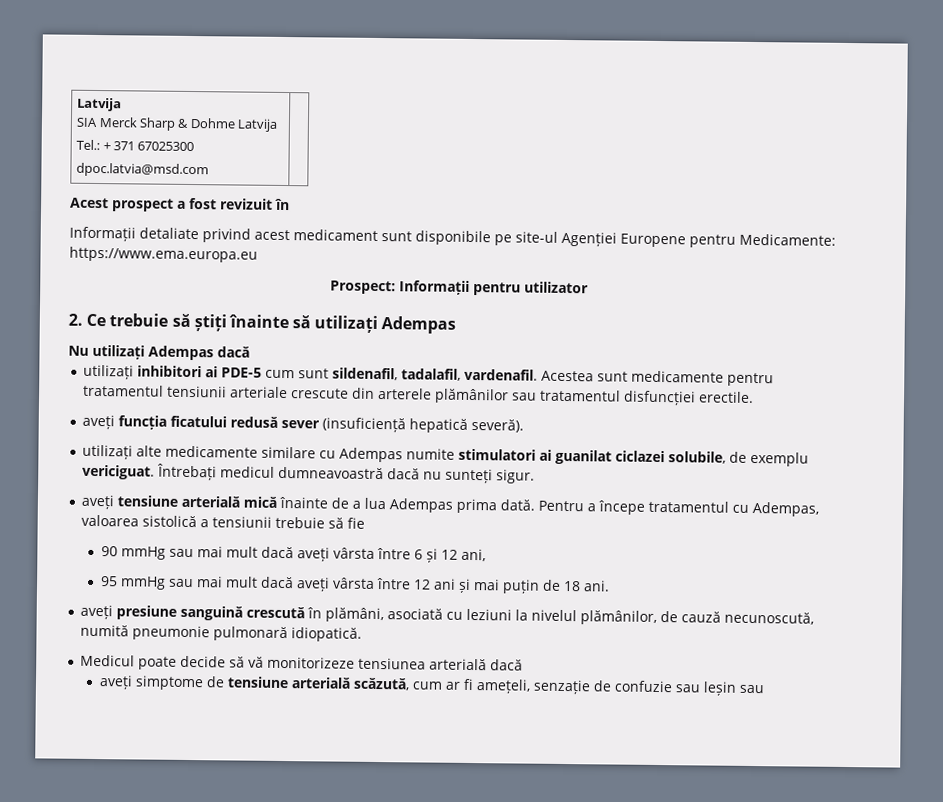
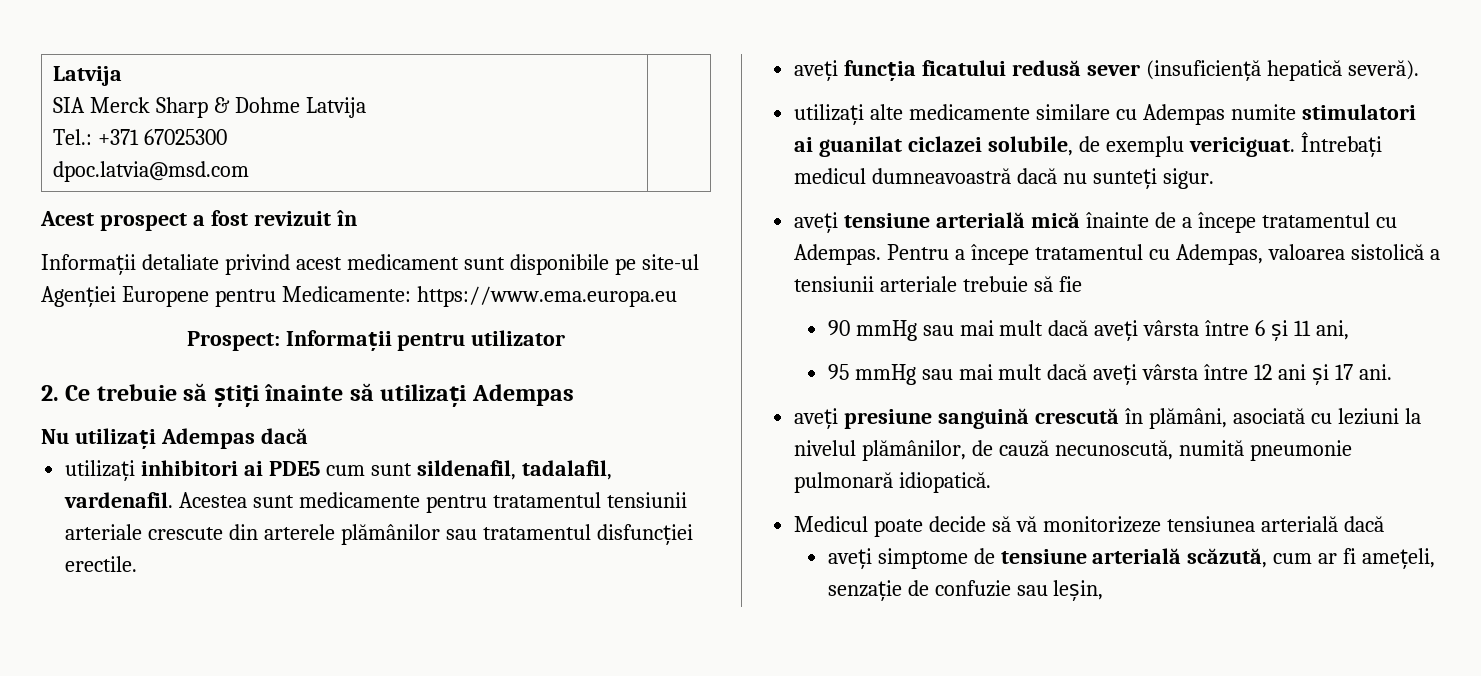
[102,141,135,151] + 371 -> [98,129,140,145] +371
[221,367,263,378] PDE-5 -> [269,461,321,476] PDE5
[364,497,536,514] lua Adempas prima dată. -> [1197,212,1397,233] [794,244,882,265] începe tratamentul cu Adempas.
(273, 522) none -> [880,276,958,292] arteriale
[440,549,458,560] 12 -> [1294,320,1312,336] 11
[472,579,581,594] mai puțin de 18 -> [1334,364,1353,380] 17
[702,681,764,696] leșin sau -> [1053,580,1104,601] leșin,

